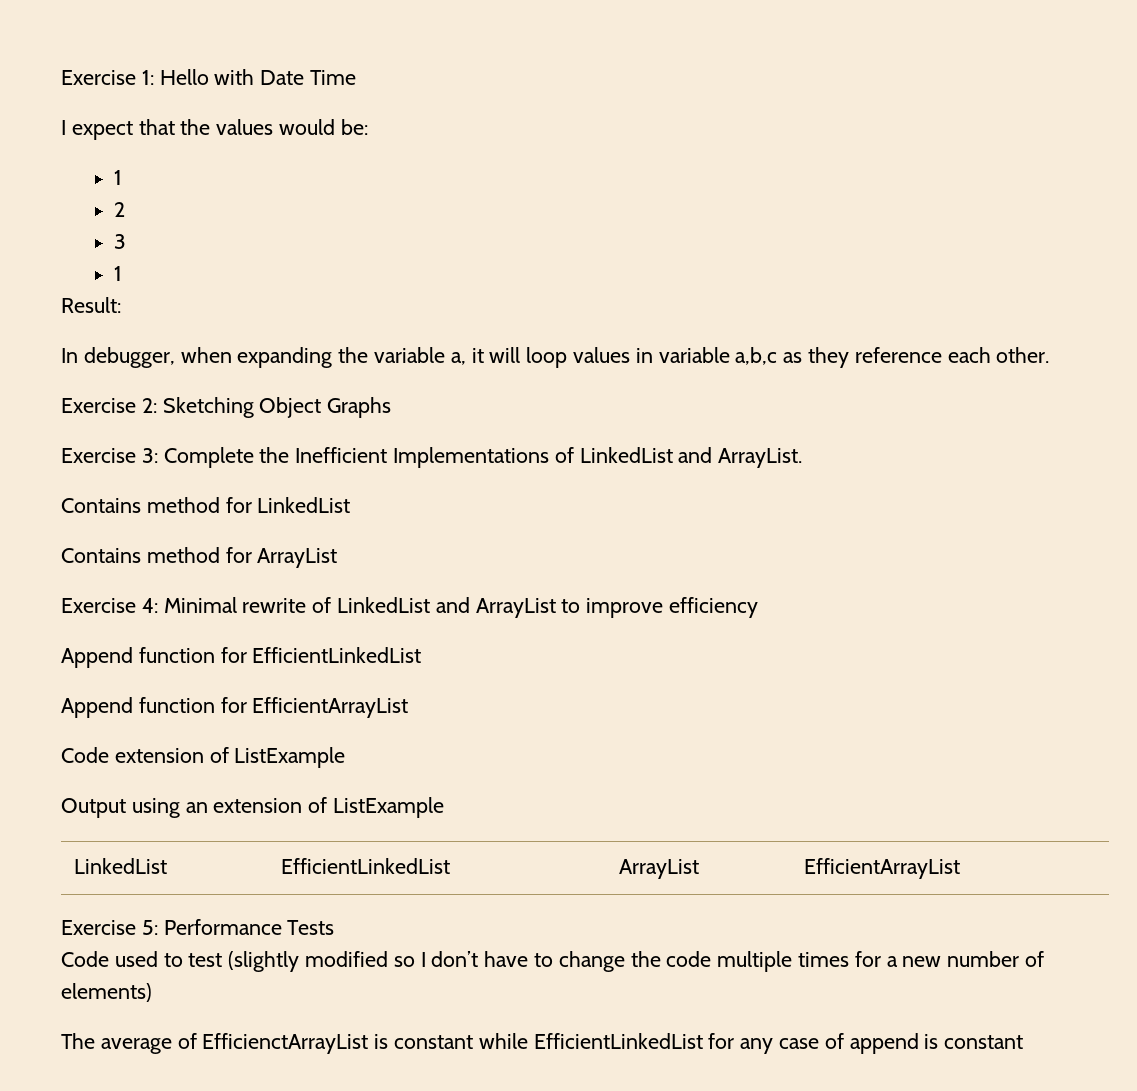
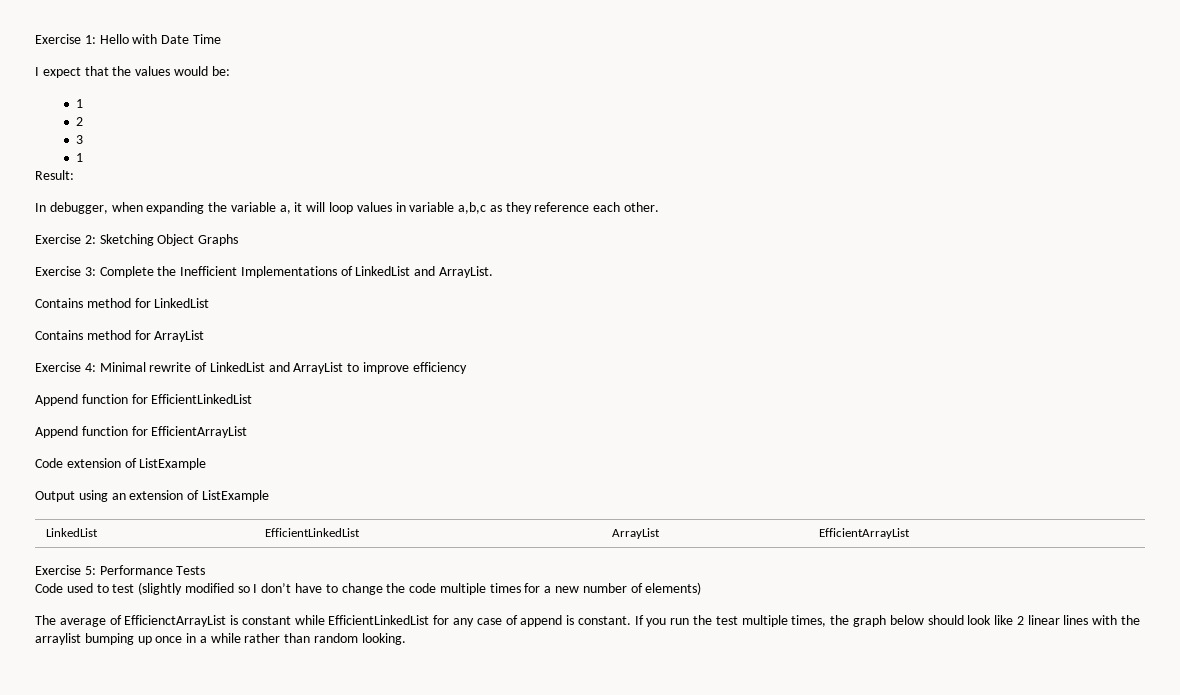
[944,1035,1024,1049] constant -> [577,615,1140,627] [35,633,406,645] constant. If you run the test multiple times, the graph below should look like 2 linear lines with the arraylist bumping up once in a while rather than random looking.

